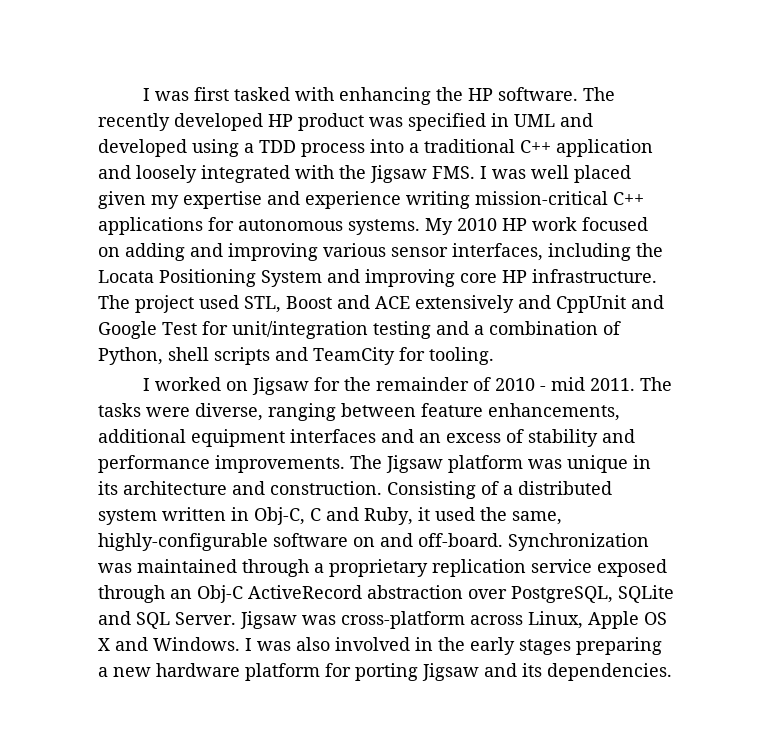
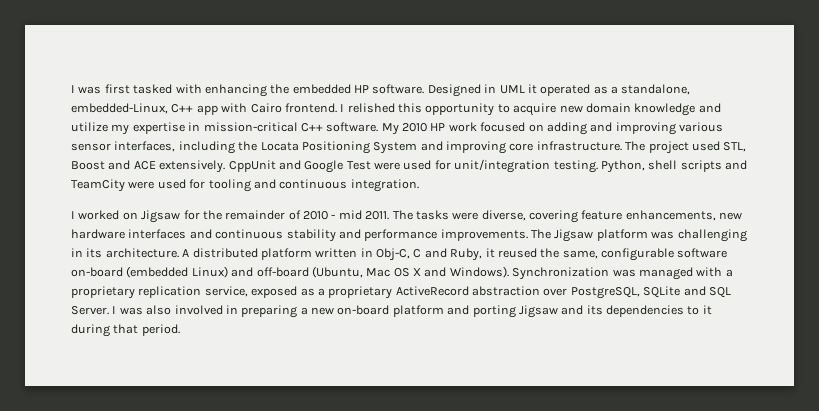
(463, 94) none -> [292,84,351,94] embedded
[582,87,615,101] [98,113,593,131] [98,139,653,157] [98,165,631,183] [98,191,644,209] [98,217,420,235] The recently developed HP product was specified in UML and developed using a TDD process into a traditional C++ application and loosely integrated with the Jigsaw FMS. I was well placed given my expertise and experience writing mission-critical C++ applications for autonomous systems. -> [427,84,691,97] [71,103,721,116] [71,122,379,135] Designed in UML it operated as a standalone, embedded-Linux, C++ app with Cairo frontend. I relished this opportunity to acquire new domain knowledge and utilize my expertise in mission-critical C++ software.
[502,270,527,283] HP -> (534, 147) none
[415,295,551,313] extensively and -> [159,160,226,173] extensively.
[202,321,621,339] for unit/integration testing and a combination of -> [374,159,598,173] were used for unit/integration testing.
[399,347,494,365] for tooling. -> [128,179,419,192] were used for tooling and continuous integration.
[268,403,620,421] [98,429,524,447] ranging between feature enhancements, additional equipment interfaces and an excess of -> [529,210,743,223] [71,229,284,239] covering feature enhancements, new hardware interfaces and continuous
[567,455,628,473] unique -> [677,229,747,242] challenging
[123,481,612,499] [98,509,157,525] architecture and construction. Consisting of a distributed system -> [105,248,312,260] architecture. A distributed platform
[435,507,475,521] used -> [497,248,537,258] reused
[98,533,649,551] [98,559,667,577] [98,585,243,603] highly-configurable software on and off-board. Synchronization was maintained through a proprietary replication service exposed through an Obj-C -> [601,248,728,261] [71,266,733,280] [71,286,393,299] configurable software on-board (embedded Linux) and off-board (Ubuntu, Mac OS X and Windows). Synchronization was managed with a proprietary replication service, exposed as a proprietary
[240,611,667,629] [98,637,240,651] Jigsaw was cross-platform across Linux, Apple OS X and Windows. -> (109, 310) none
[438,637,662,655] [98,663,672,681] the early stages preparing a new hardware platform for porting Jigsaw and its dependencies. -> [241,305,712,318] [71,324,180,337] preparing a new on-board platform and porting Jigsaw and its dependencies to it during that period.

